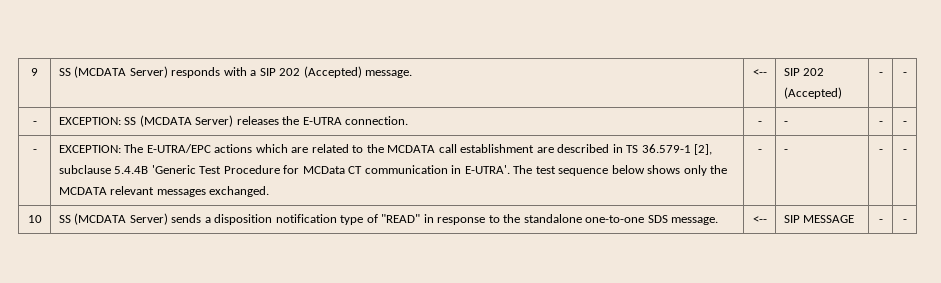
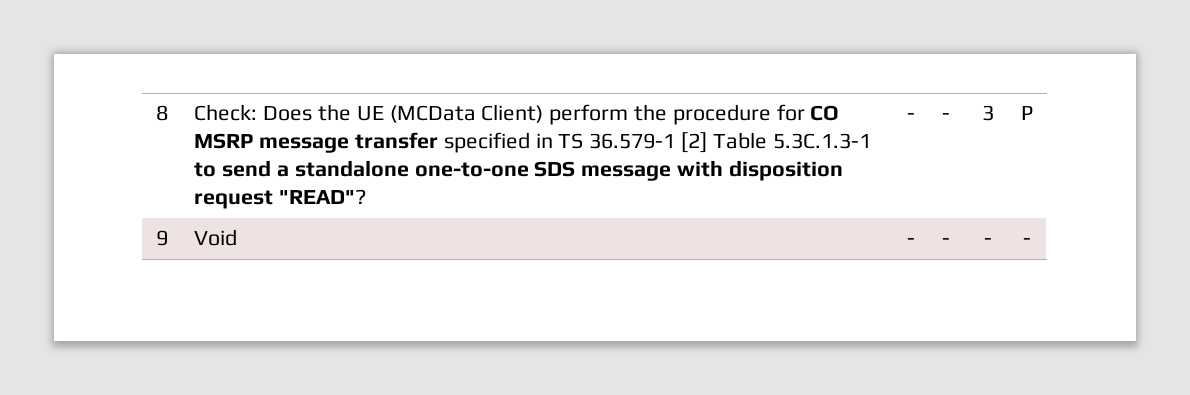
[31,68,38,76] [58,66,413,78] [752,69,767,76] [783,68,825,76] [783,87,842,99] [878,72,883,76] [902,72,907,76] [32,121,37,125] [58,115,409,127] [757,121,762,125] [783,121,788,125] [878,121,883,125] [902,121,907,125] [32,149,37,153] [58,144,713,155] [58,165,728,176] [58,186,270,197] [757,149,762,153] [783,149,788,153] [878,149,883,153] [902,149,907,153] [27,215,42,223] [58,213,719,225] [752,216,767,223] [783,215,855,223] 9 | SS (MCDATA Server) responds with a SIP 202 (Accepted) message. | <-- | SIP 202 (Accepted) | - | - // - | EXCEPTION: SS (MCDATA Server) releases the E-UTRA connection. | - | - | - | - // - | EXCEPTION: The E-UTRA/EPC actions which are related to the MCDATA call establishment are described in TS 36.579-1 [2], subclause 5.4.4B 'Generic Test Procedure for MCData CT communication in E-UTRA'. The test sequence below shows only the MCDATA relevant messages exchanged. | - | - | - | - // 10 | SS (MCDATA Server) sends a disposition notification type of "READ" in response to the standalone one-to-one SDS message. | <-- | SIP MESSAGE -> [156,105,168,121] [194,104,840,125] [194,132,871,153] [194,160,843,181] [194,189,367,209] [907,113,915,120] [942,113,951,120] [981,105,994,121] [1021,106,1033,120] [156,230,168,246] [194,229,238,246] [907,238,915,245] [942,238,951,245] 8 | Check: Does the UE (MCData Client) perform the procedure for CO MSRP message transfer specified in TS 36.579-1 [2] Table 5.3C.1.3-1 to send a standalone one-to-one SDS message with disposition request "READ"? | - | - | 3 | P // 9 | Void | - | -

